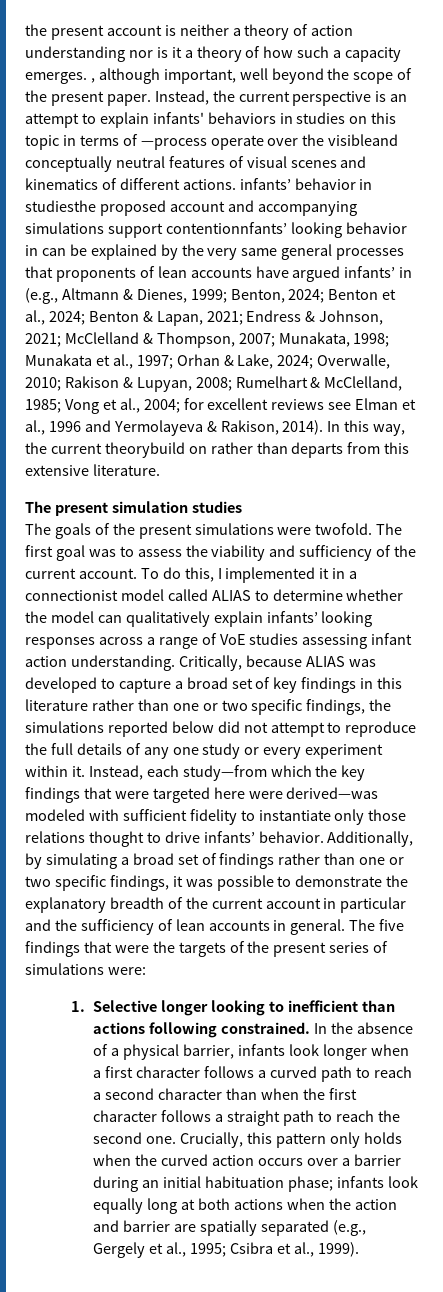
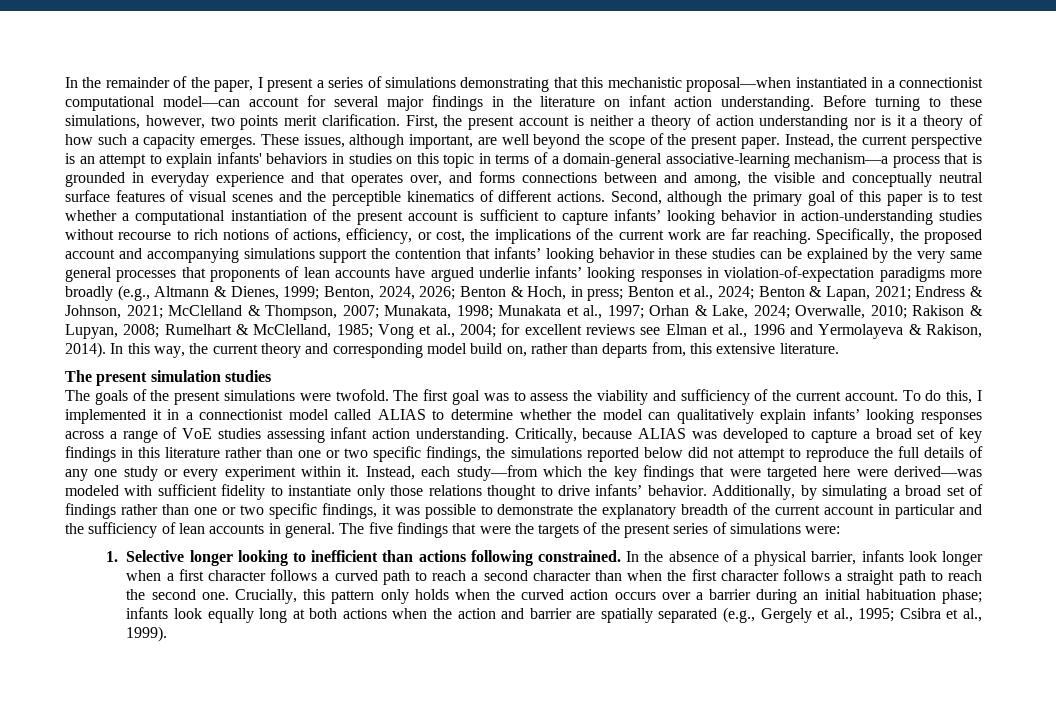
(25, 30) none -> [65,76,984,92] [65,95,983,111] [65,114,438,130] In the remainder of the paper, I present a series of simulations demonstrating that this mechanistic proposal—when instantiated in a connectionist computational model—can account for several major findings in the literature on infant action understanding. Before turning to these simulations, however, two points merit clarification. First,
[90,78,95,83] , -> [260,134,345,148] These issues,
(236, 76) none -> [477,137,497,145] are
[140,134,399,150] —process operate over the visibleand -> [551,153,982,168] [65,171,845,187] a domain-general associative-learning mechanism—a process that is grounded in everyday experience and that operates over, and forms connections between and among, the visible and
(165, 162) none -> [65,190,110,202] surface
(367, 162) none -> [307,191,402,206] the perceptible
[239,178,373,190] [25,200,96,212] infants’ behavior in studiesthe -> [610,190,984,206] [65,209,982,225] [65,228,919,244] Second, although the primary goal of this paper is to test whether a computational instantiation of the present account is sufficient to capture infants’ looking behavior in action-understanding studies without recourse to rich notions of actions, efficiency, or cost, the implications of the current work are far reaching. Specifically, the
[165,222,407,238] [25,245,38,256] contentionnfants’ looking behavior in -> [371,247,756,263] the contention that infants’ looking behavior in these studies
[344,266,413,278] infants’ in -> [478,266,982,282] [65,286,113,301] underlie infants’ looking responses in violation-of-expectation paradigms more broadly
[288,289,325,303] 2024; -> [378,286,624,301] 2024, 2026; Benton & Hoch, in press;
[104,442,207,458] theorybuild on -> [260,343,527,358] theory and corresponding model build on,
[347,442,381,454] from -> [651,342,686,357] from,

